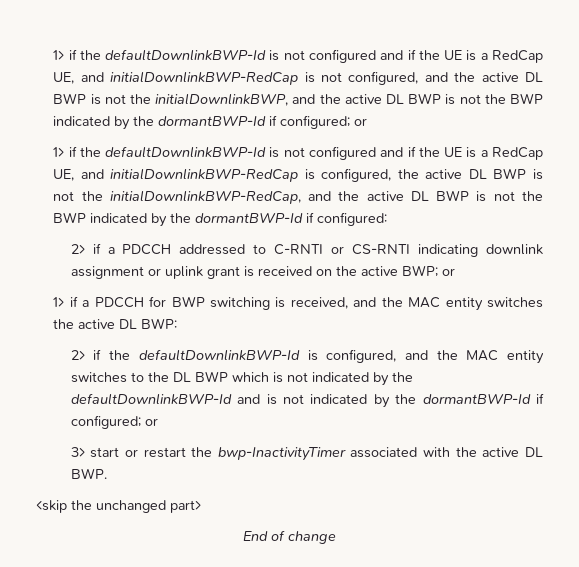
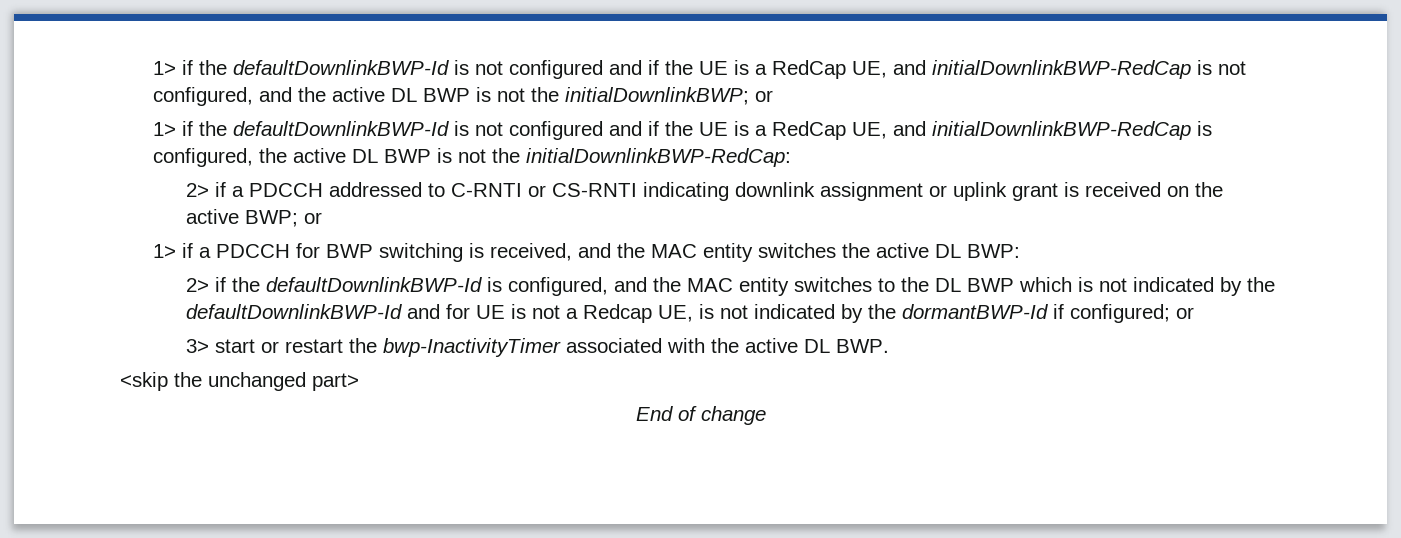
[155,93,543,106] [53,115,351,130] initialDownlinkBWP, and the active DL BWP is not the BWP indicated by the dormantBWP-Id if configured; -> [565,87,750,105] initialDownlinkBWP;
[109,190,544,204] [53,212,388,227] initialDownlinkBWP-RedCap, and the active DL BWP is not the BWP indicated by the dormantBWP-Id if configured: -> [526,148,792,167] initialDownlinkBWP-RedCap:
(261, 399) none -> [446,304,694,323] for UE is not a Redcap UE,

